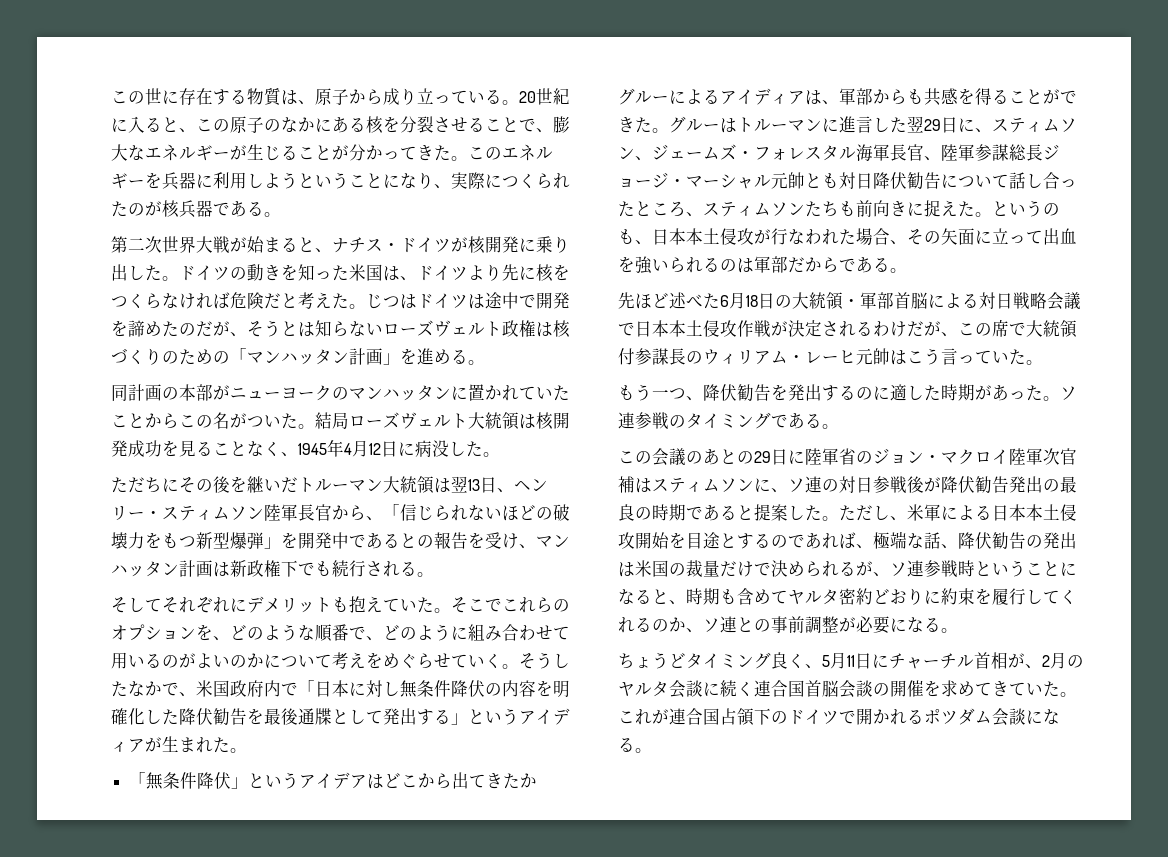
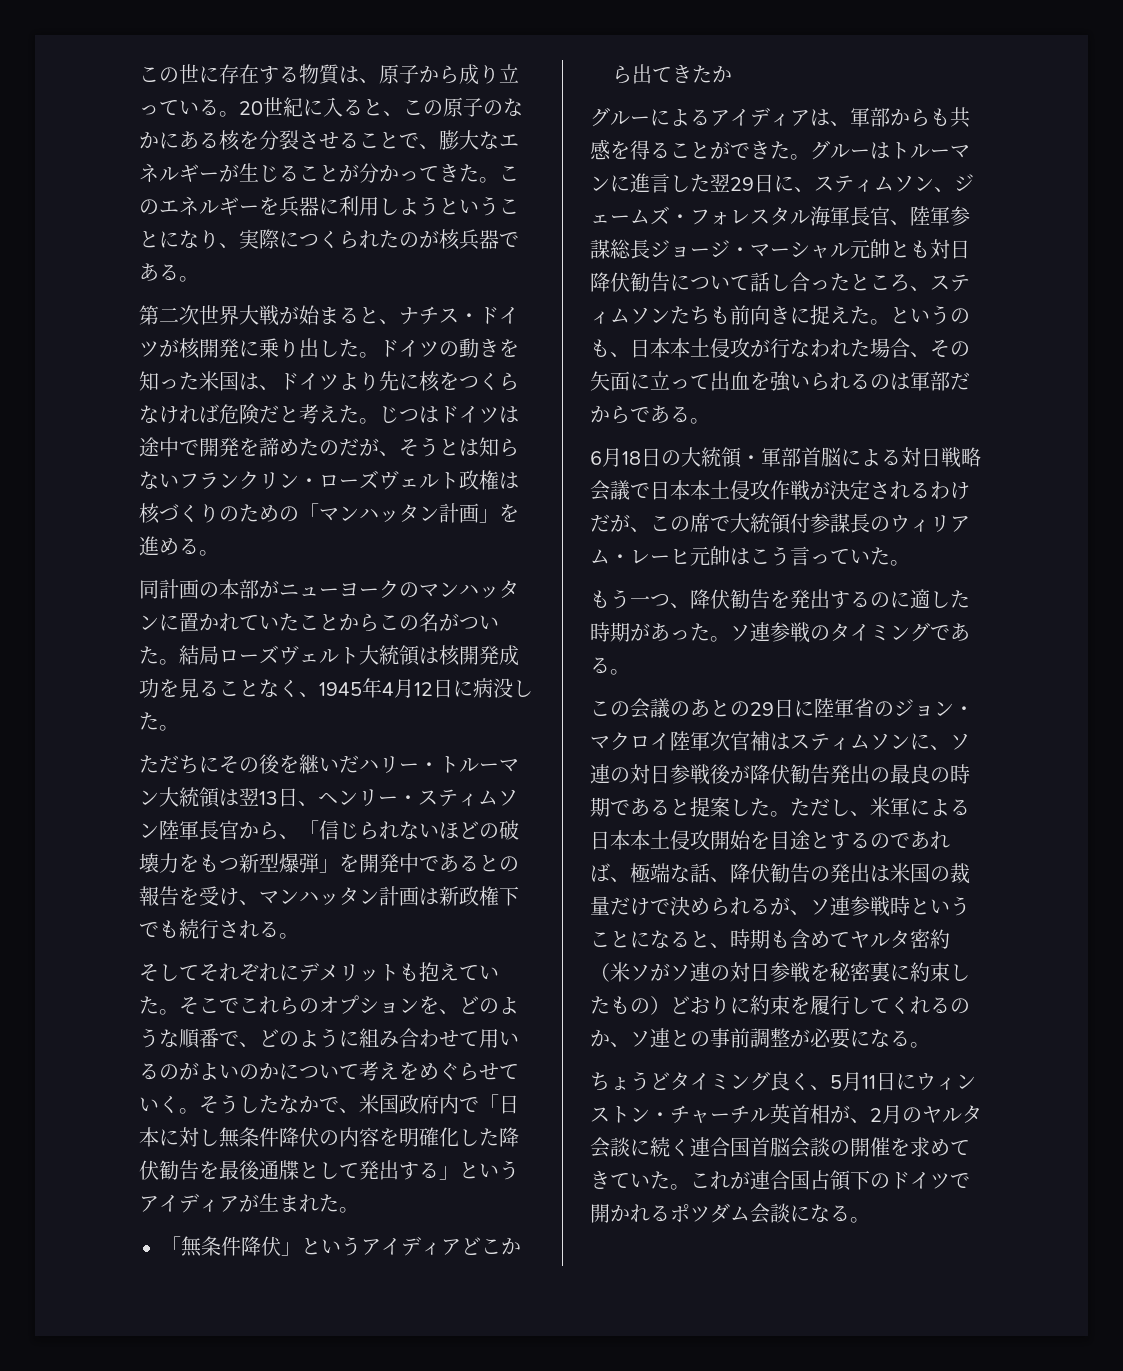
(383, 329) none -> [179,471,319,489] フランクリン・
(298, 485) none -> [359,756,439,773] ハリー・
[350,774,385,789] アは -> [421,1239,461,1255] ィア
[618,292,720,309] 先ほど述べた -> (710, 421) none
(873, 596) none -> [590,962,970,983] [590,996,670,1015] （米ソがソ連の対日参戦を秘密裏に約束したもの）
(889, 661) none -> [916,1073,976,1091] [590,1106,670,1123] ウィンストン・
(974, 661) none -> [770,1104,790,1124] 英

